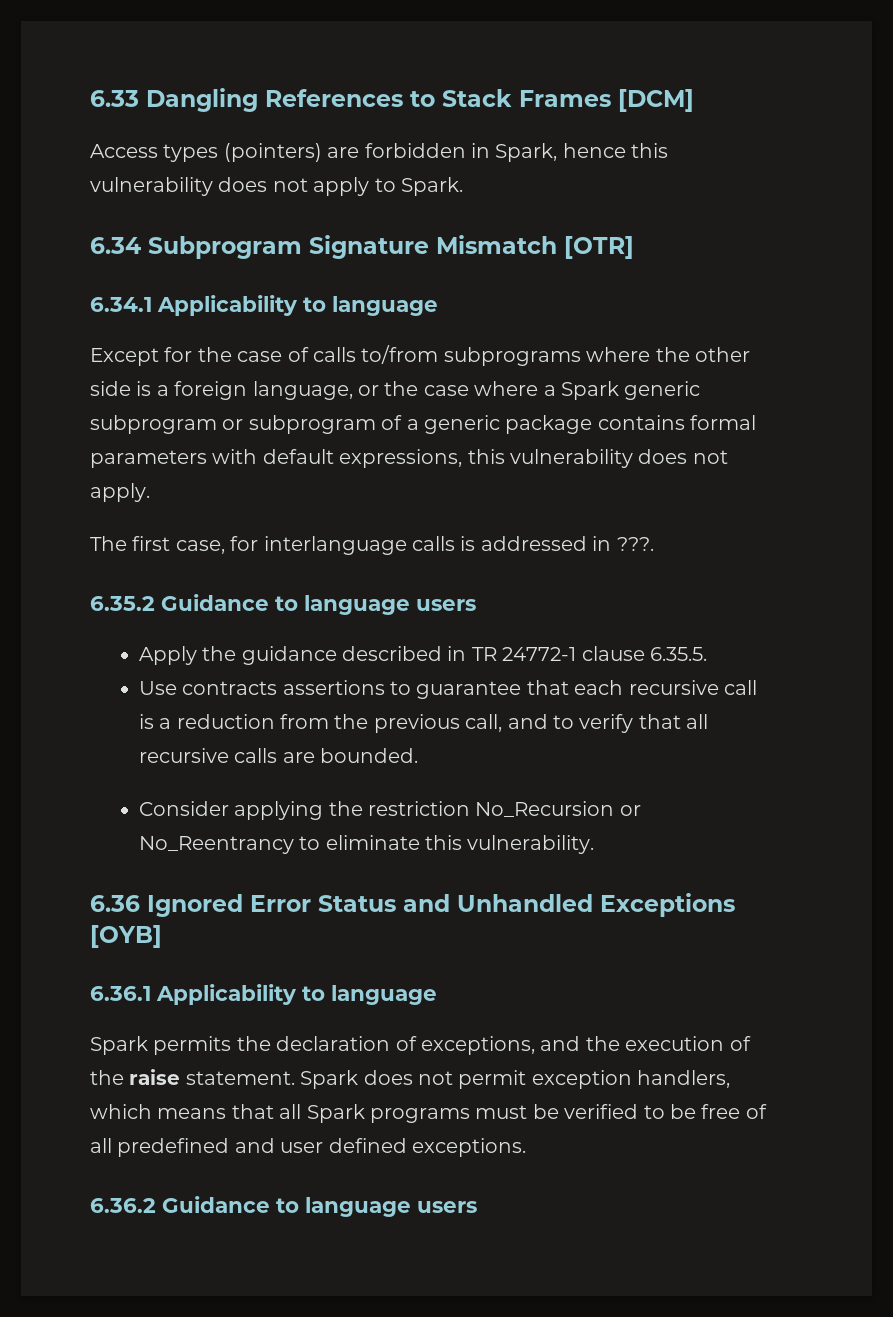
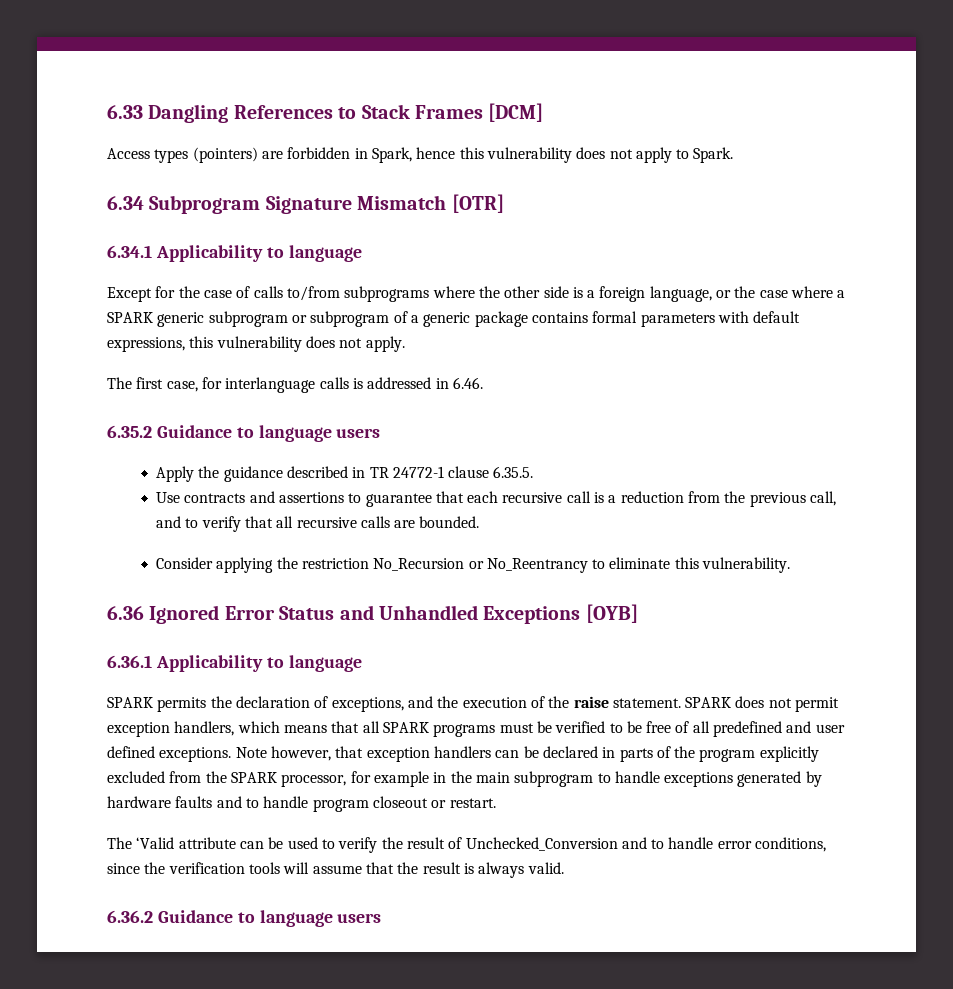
[560,381,619,400] Spark -> [107,312,153,323] SPARK
[616,537,654,551] ???. -> [452,377,483,389] 6.46.
(278, 688) none -> [249,491,275,503] and
[90,1036,148,1055] Spark -> [107,697,153,708] SPARK
[300,1070,359,1089] Spark -> [685,697,732,708] SPARK
[306,1104,365,1123] Spark -> [382,722,429,733] SPARK
(526, 1147) none -> [235,746,819,762] [107,771,822,787] [107,796,496,812] [107,837,827,853] [107,862,564,878] Note however, that exception handlers can be declared in parts of the program explicitly excluded from the SPARK processor, for example in the main subprogram to handle exceptions generated by hardware faults and to handle program closeout or restart. // The ‘Valid attribute can be used to verify the result of Unchecked_Conversion and to handle error conditions, since the verification tools will assume that the result is always valid.

